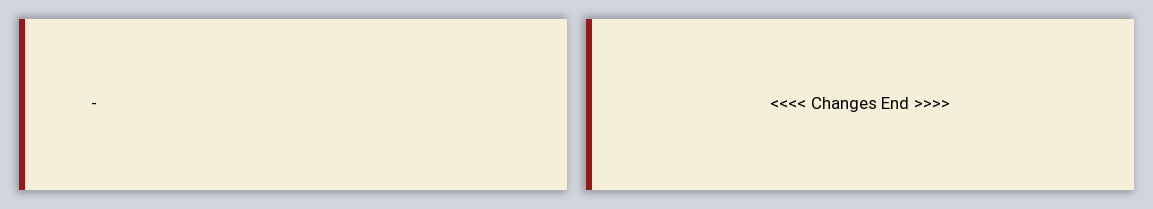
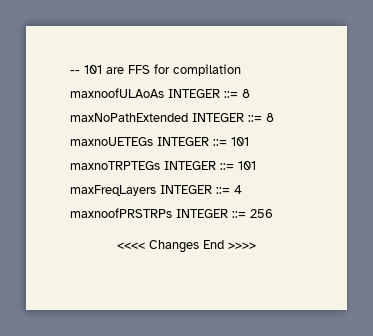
[91,102,97,109] - -> [70,64,241,76] [70,88,250,98] [70,113,274,122] [70,137,249,146] [70,161,256,170] [70,185,242,196] [70,208,273,218] -- 101 are FFS for compilation // maxnoofULAoAs INTEGER ::= 8 // maxNoPathExtended INTEGER ::= 8 // maxnoUETEGs INTEGER ::= 101 // maxnoTRPTEGs INTEGER ::= 101 // maxFreqLayers INTEGER ::= 4 // maxnoofPRSTRPs INTEGER ::= 256

